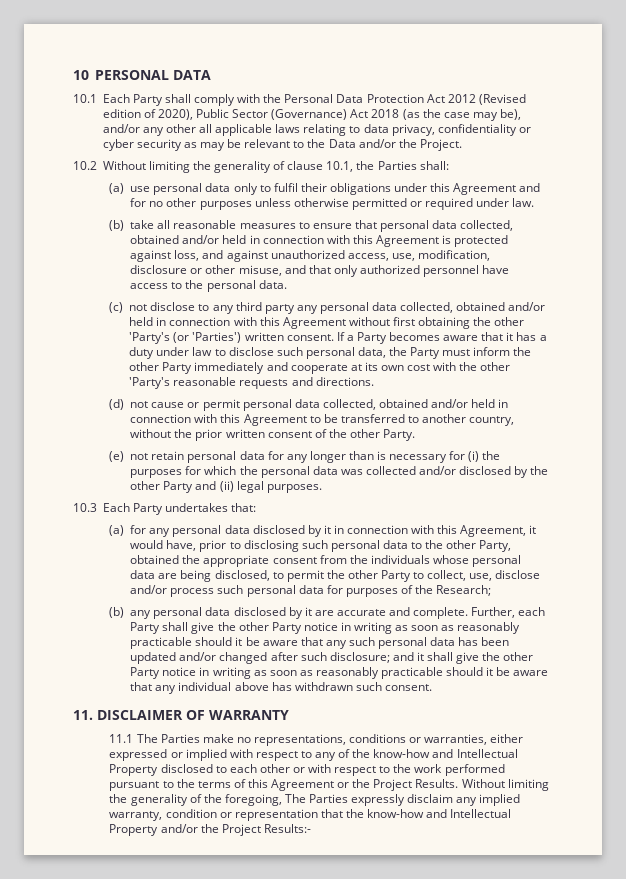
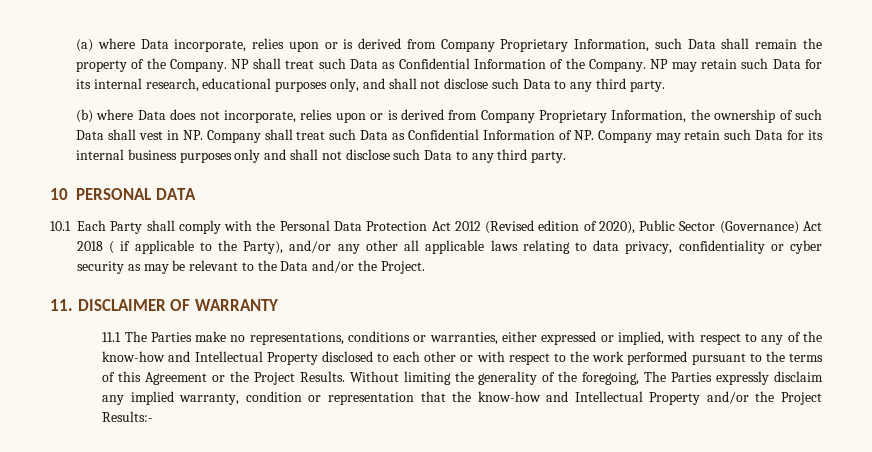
(73, 75) none -> [76,38,822,52] [76,58,823,72] [76,78,665,92] [76,109,823,123] [76,129,824,143] [76,149,567,163] (a) where Data incorporate, relies upon or is derived from Company Proprietary Information, such Data shall remain the property of the Company. NP shall treat such Data as Confidential Information of the Company. NP may retain such Data for its internal research, educational purposes only, and shall not disclose such Data to any third party. // (b) where Data does not incorporate, relies upon or is derived from Company Proprietary Information, the ownership of such Data shall vest in NP. Company shall treat such Data as Confidential Information of NP. Company may retain such Data for its internal business purposes only and shall not disclose such Data to any third party. //
[402,109,522,121] (as the case may be), -> [109,240,284,254] ( if applicable to the Party),
[73,161,449,173] [109,183,541,195] [130,198,535,210] [109,220,514,232] [130,235,509,247] [130,250,490,262] [130,265,510,277] [130,280,287,292] [109,302,546,314] [129,317,525,329] [129,332,547,344] [129,347,532,359] [129,362,511,374] [129,377,374,389] [109,399,509,411] [130,414,515,426] [130,429,416,441] [109,451,501,463] [130,466,549,478] [130,481,322,493] [73,503,257,515] [109,525,537,537] [130,540,512,552] [130,555,522,567] [130,570,541,582] [130,585,492,597] [109,607,546,619] [130,622,521,634] [130,637,510,649] [130,652,534,664] [130,667,549,679] [130,682,432,694] // 10.2 Without limiting the generality of clause 10.1, the Parties shall: // (a) use personal data only to fulfil their obligations under this Agreement and for no other purposes unless otherwise permitted or required under law. // (b) take all reasonable measures to ensure that personal data collected, obtained and/or held in connection with this Agreement is protected against loss, and against unauthorized access, use, modification, disclosure or other misuse, and that only authorized personnel have access to the personal data. // (c) not disclose to any third party any personal data collected, obtained and/or held in connection with this Agreement without first obtaining the other 'Party's (or 'Parties') written consent. If a Party becomes aware that it has a duty under law to disclose such personal data, the Party must inform the other Party immediately and cooperate at its own cost with the other 'Party's reasonable requests and directions. // (d) not cause or permit personal data collected, obtained and/or held in connection with this Agreement to be transferred to another country, without the prior written consent of the other Party. // (e) not retain personal data for any longer than is necessary for (i) the purposes for which the personal data was collected and/or disclosed by the other Party and (ii) legal purposes. // 10.3 Each Party undertakes that: // (a) for any personal data disclosed by it in connection with this Agreement, it would have, prior to disclosing such personal data to the other Party, obtained the appropriate consent from the individuals whose personal data are being disclosed, to permit the other Party to collect, use, disclose and/or process such personal data for purposes of the Research; // (b) any personal data disclosed by it are accurate and complete. Further, each Party shall give the other Party notice in writing as soon as reasonably practicable should it be aware that any such personal data has been updated and/or changed after such disclosure; and it shall give the other Party notice in writing as soon as reasonably practicable should it be aware that any individual above has withdrawn such consent. -> (425, 267) none
[185,749,227,761] implied -> [618,331,665,345] implied,

